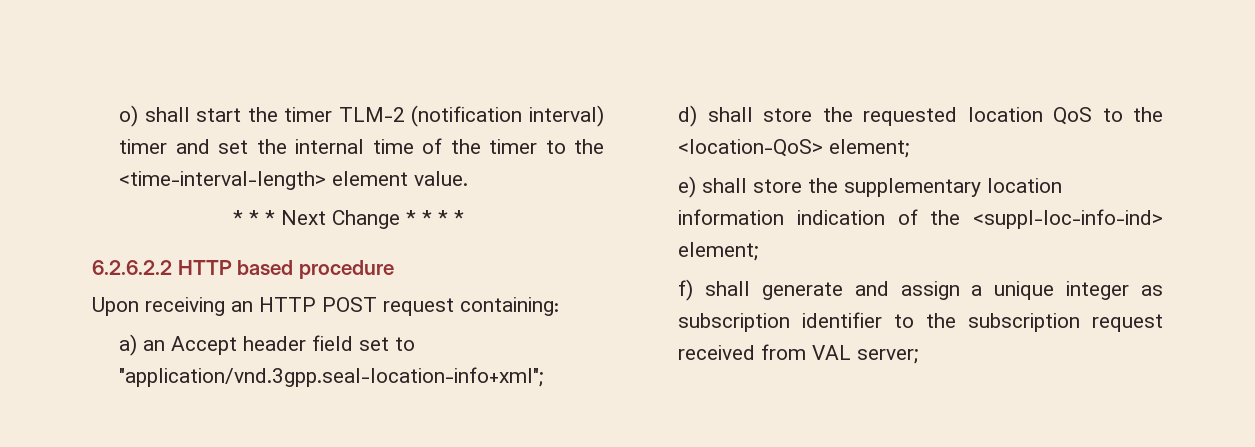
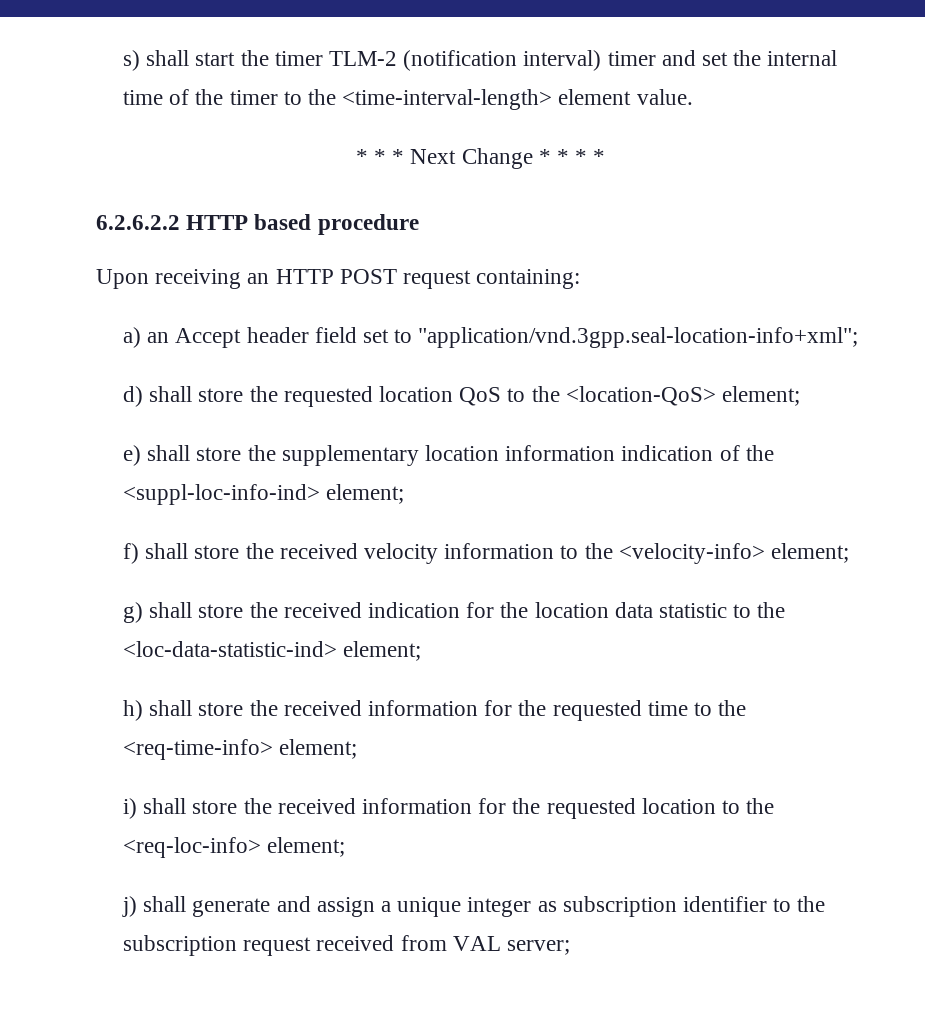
[119,105,139,127] o) -> [122,50,140,71] s)
(751, 288) none -> [194,543,849,564] [122,602,786,623] [122,641,422,661] [122,700,747,721] [122,739,358,760] [122,798,775,819] [122,837,346,858] [121,896,187,917] store the received velocity information to the <velocity-info> element; // g) shall store the received indication for the location data statistic to the <loc-data-statistic-ind> element; // h) shall store the received information for the requested time to the <req-time-info> element; // i) shall store the received information for the requested location to the <req-loc-info> element; // j) shall

